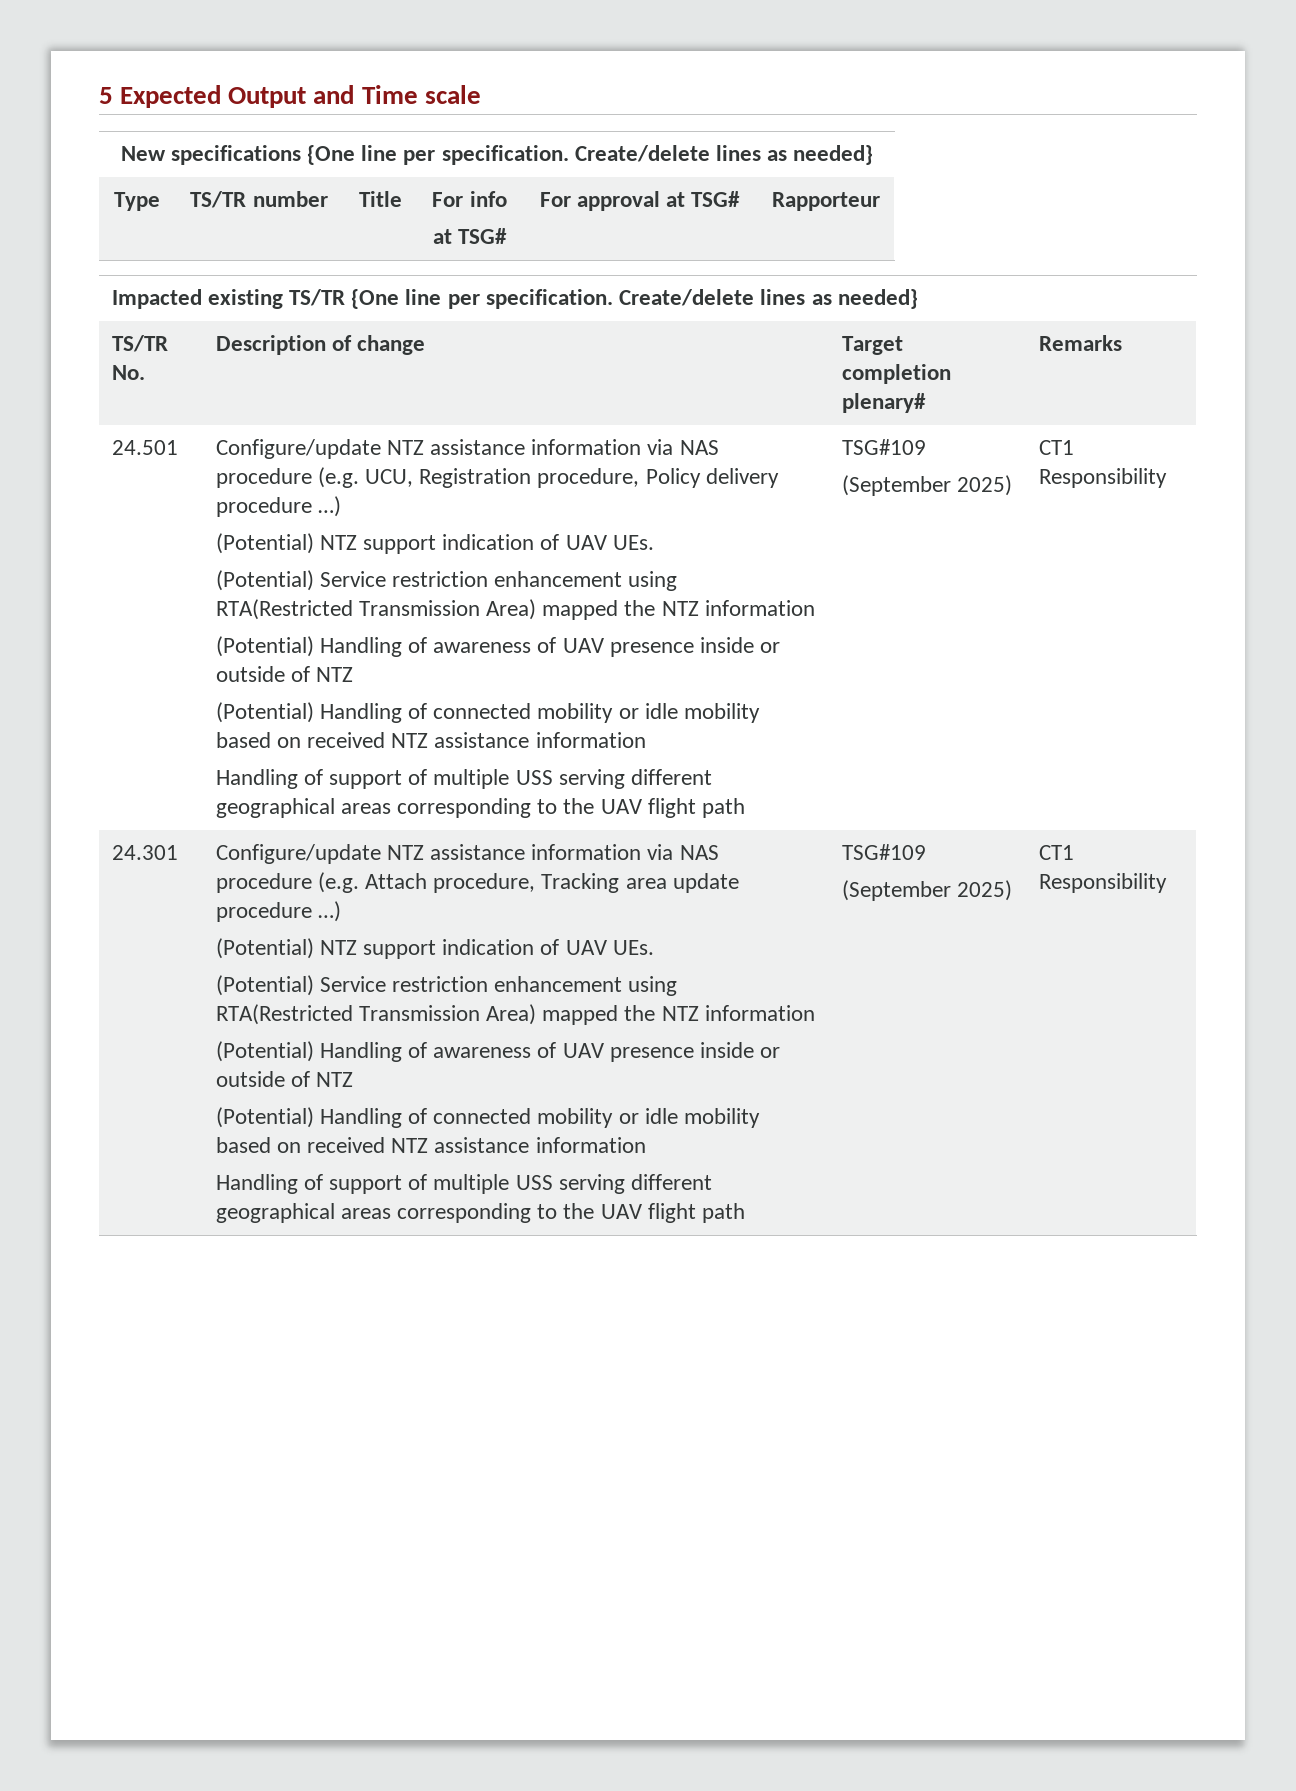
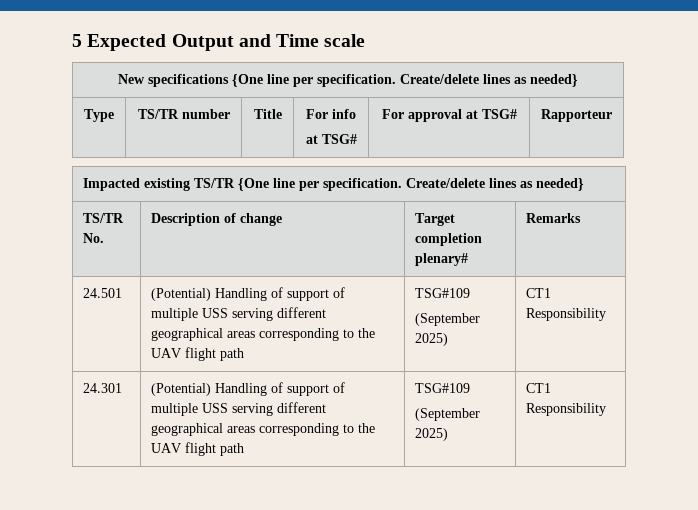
[215,439,719,459] [215,467,779,488] [215,496,341,517] [215,533,654,554] [215,570,678,591] [215,599,815,620] [215,636,781,657] [215,666,354,682] [215,702,761,723] [215,732,646,748] Configure/update NTZ assistance information via NAS procedure (e.g. UCU, Registration procedure, Policy delivery procedure …) // (Potential) NTZ support indication of UAV UEs. // (Potential) Service restriction enhancement using RTA(Restricted Transmission Area) mapped the NTZ information // (Potential) Handling of awareness of UAV presence inside or outside of NTZ // (Potential) Handling of connected mobility or idle mobility based on received NTZ assistance information // -> [151,288,212,301] (Potential)
[215,844,719,864] [215,872,739,893] [215,901,341,922] [215,938,654,959] [215,975,678,996] [215,1004,815,1025] [215,1041,781,1062] [215,1071,354,1087] [215,1107,761,1128] [215,1137,646,1153] Configure/update NTZ assistance information via NAS procedure (e.g. Attach procedure, Tracking area update procedure …) // (Potential) NTZ support indication of UAV UEs. // (Potential) Service restriction enhancement using RTA(Restricted Transmission Area) mapped the NTZ information // (Potential) Handling of awareness of UAV presence inside or outside of NTZ // (Potential) Handling of connected mobility or idle mobility based on received NTZ assistance information // -> [151,383,212,396] (Potential)

